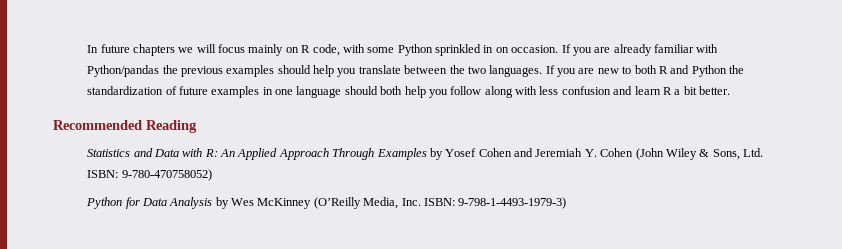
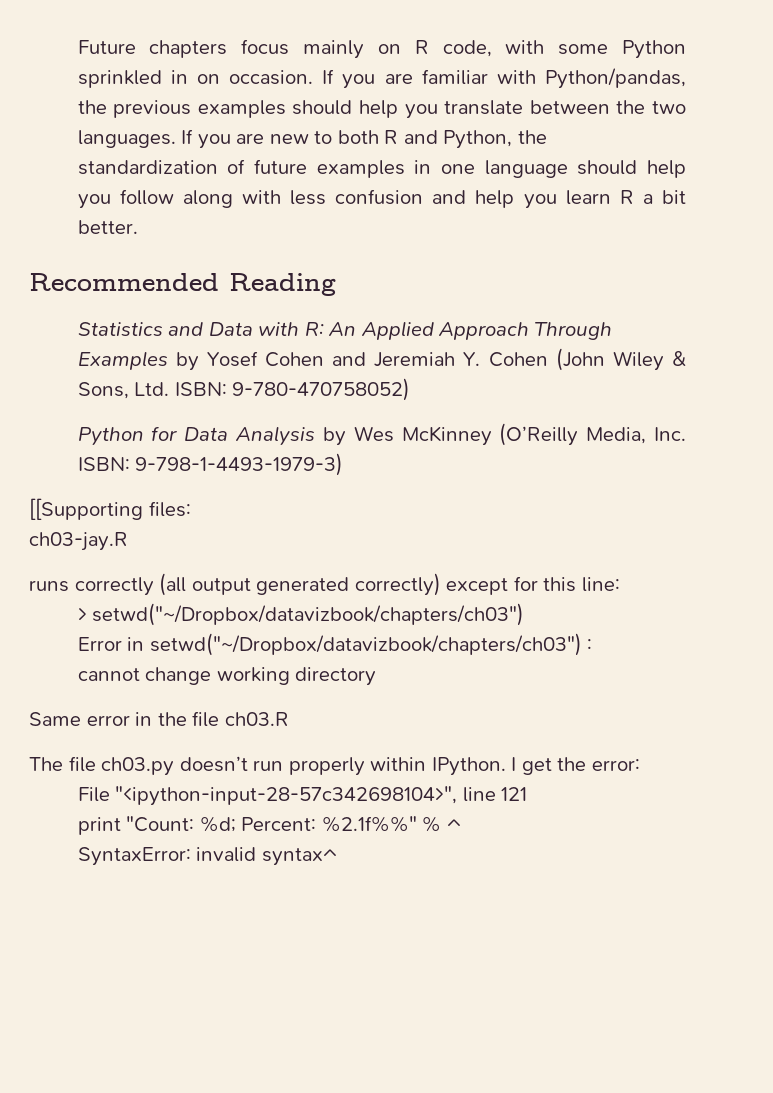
[87,44,216,56] In future chapters we will -> [77,40,228,58] Future chapters
[613,44,652,56] already -> (413, 78) none
[87,65,160,77] Python/pandas -> [545,68,686,89] Python/pandas,
[691,65,727,77] Python -> [443,130,513,149] Python,
[380,86,403,95] both -> (638, 167) none
(633, 90) none -> [475,190,557,209] help you
(567, 203) none -> [29,498,191,520] [29,532,128,551] [29,573,620,596] [77,603,525,626] [77,633,593,656] [77,667,377,686] [29,711,289,727] [29,756,640,776] [77,786,528,806] [77,816,461,835] [77,847,337,866] // [[Supporting files: // ch03-jay.R // runs correctly (all output generated correctly) except for this line: // > setwd("~/Dropbox/datavizbook/chapters/ch03") // Error in setwd("~/Dropbox/datavizbook/chapters/ch03") : // cannot change working directory // Same error in the file ch03.R // The file ch03.py doesn’t run properly within IPython. I get the error: // File "<ipython-input-28-57c342698104>", line 121 // print "Count: %d; Percent: %2.1f%%" % ^ // SyntaxError: invalid syntax^

